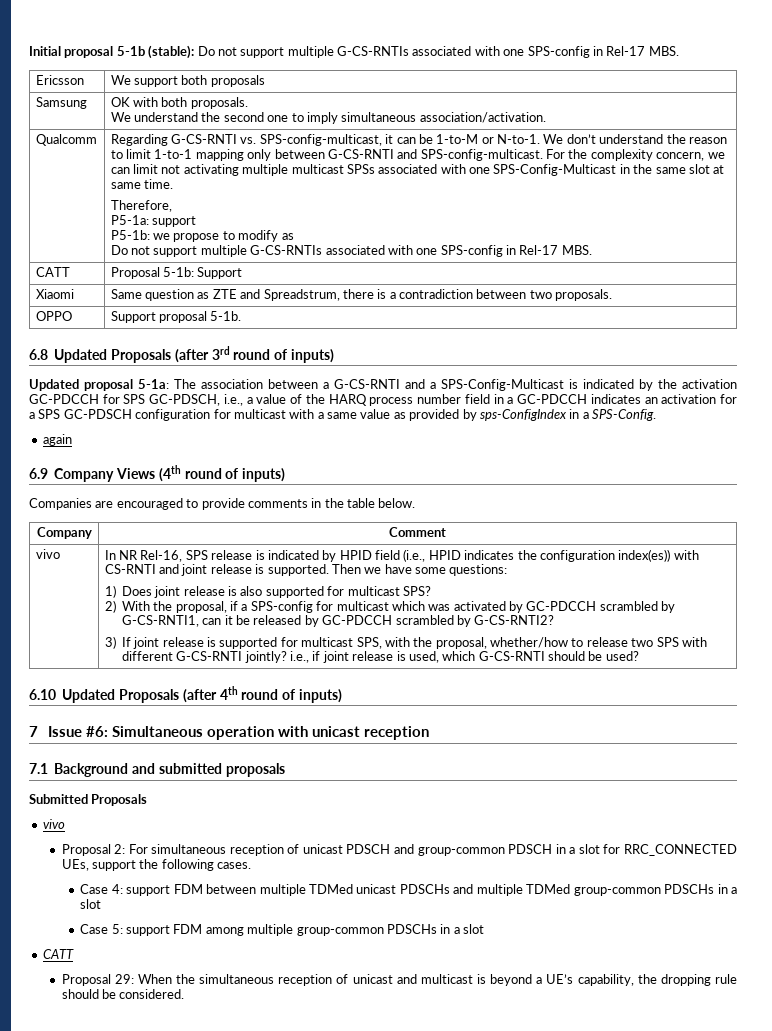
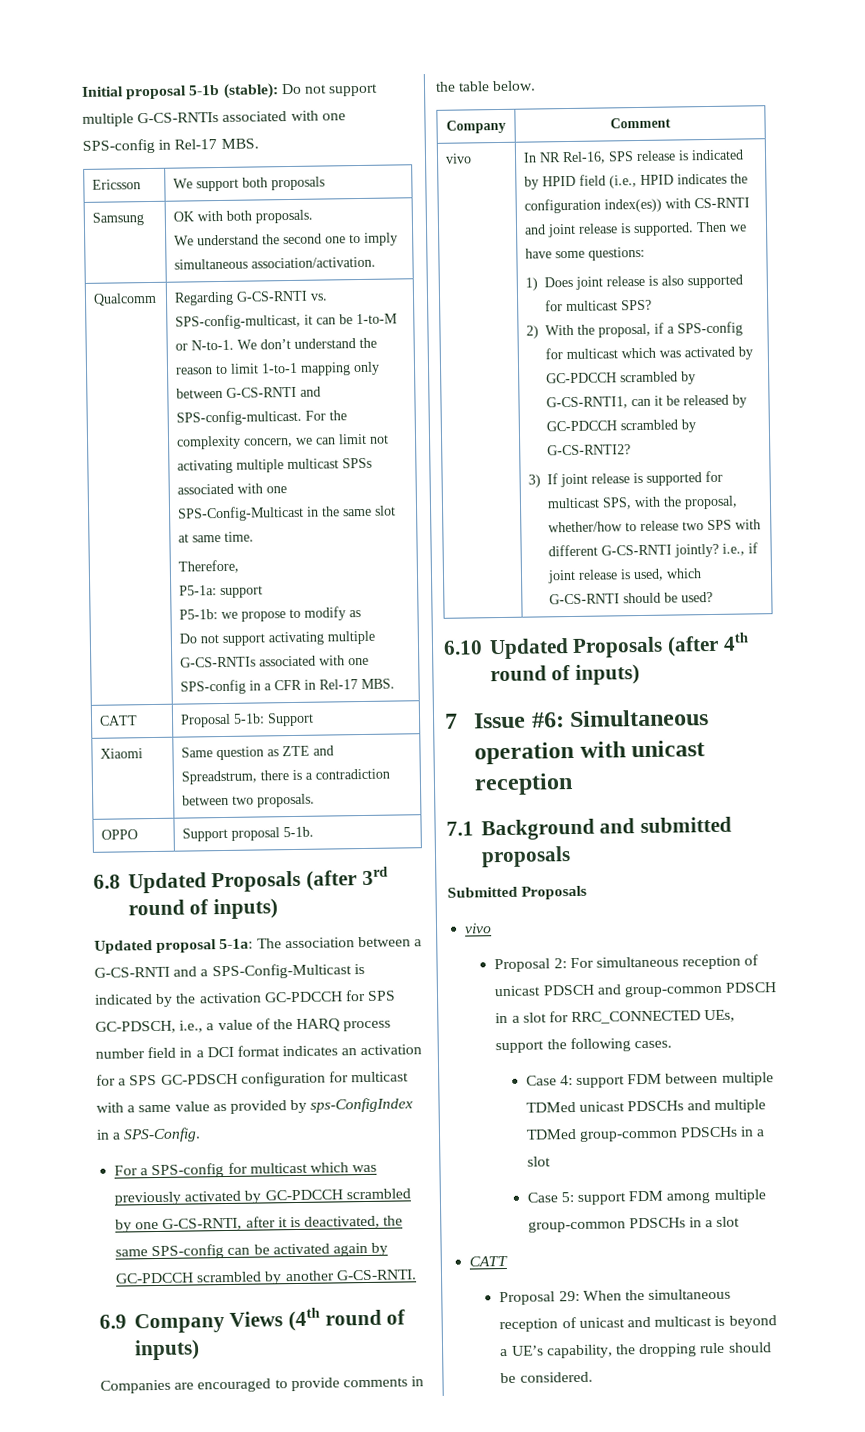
[200,245,517,257] multiple G-CS-RNTIs associated with one SPS-config in -> [268,630,376,646] [180,655,370,668] [180,679,317,695] activating multiple G-CS-RNTIs associated with one SPS-config in a CFR in
[517,394,588,404] GC-PDCCH -> [206,1045,280,1058] DCI format
[42,434,72,446] again -> [114,1162,378,1179] [114,1188,411,1206] [115,1215,404,1233] [115,1242,389,1260] [115,1269,417,1285] For a SPS-config for multicast which was previously activated by GC-PDCCH scrambled by one G-CS-RNTI, after it is deactivated, the same SPS-config can be activated again by GC-PDCCH scrambled by another G-CS-RNTI.

